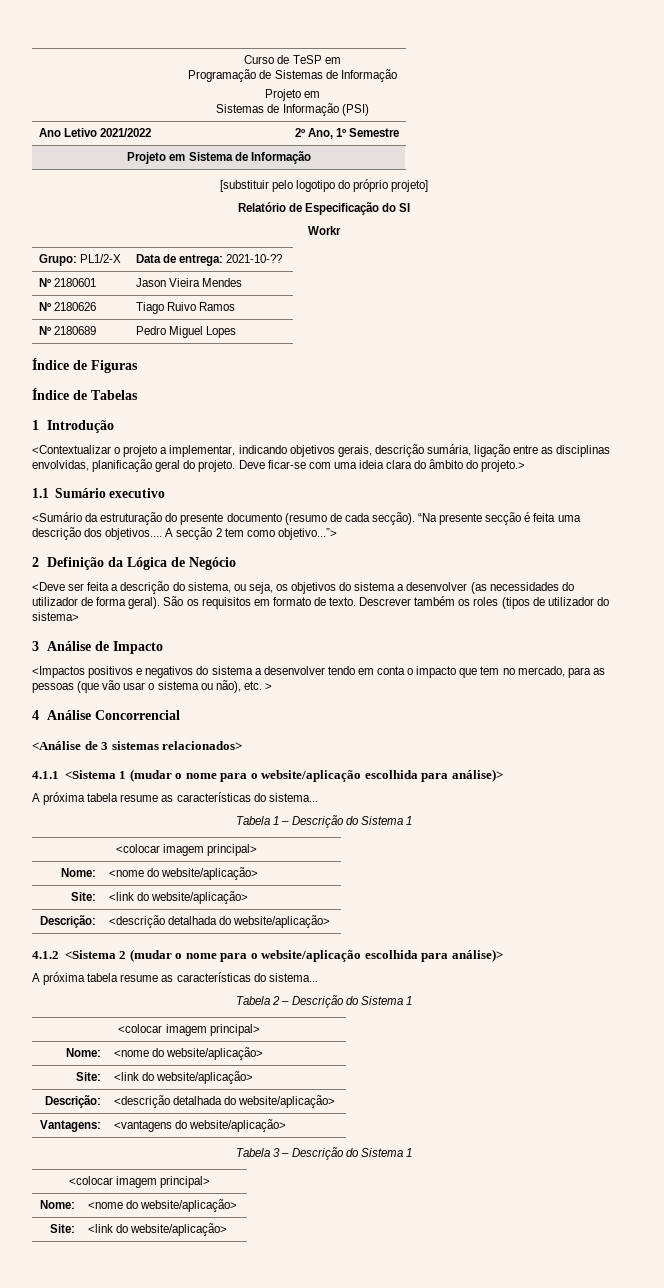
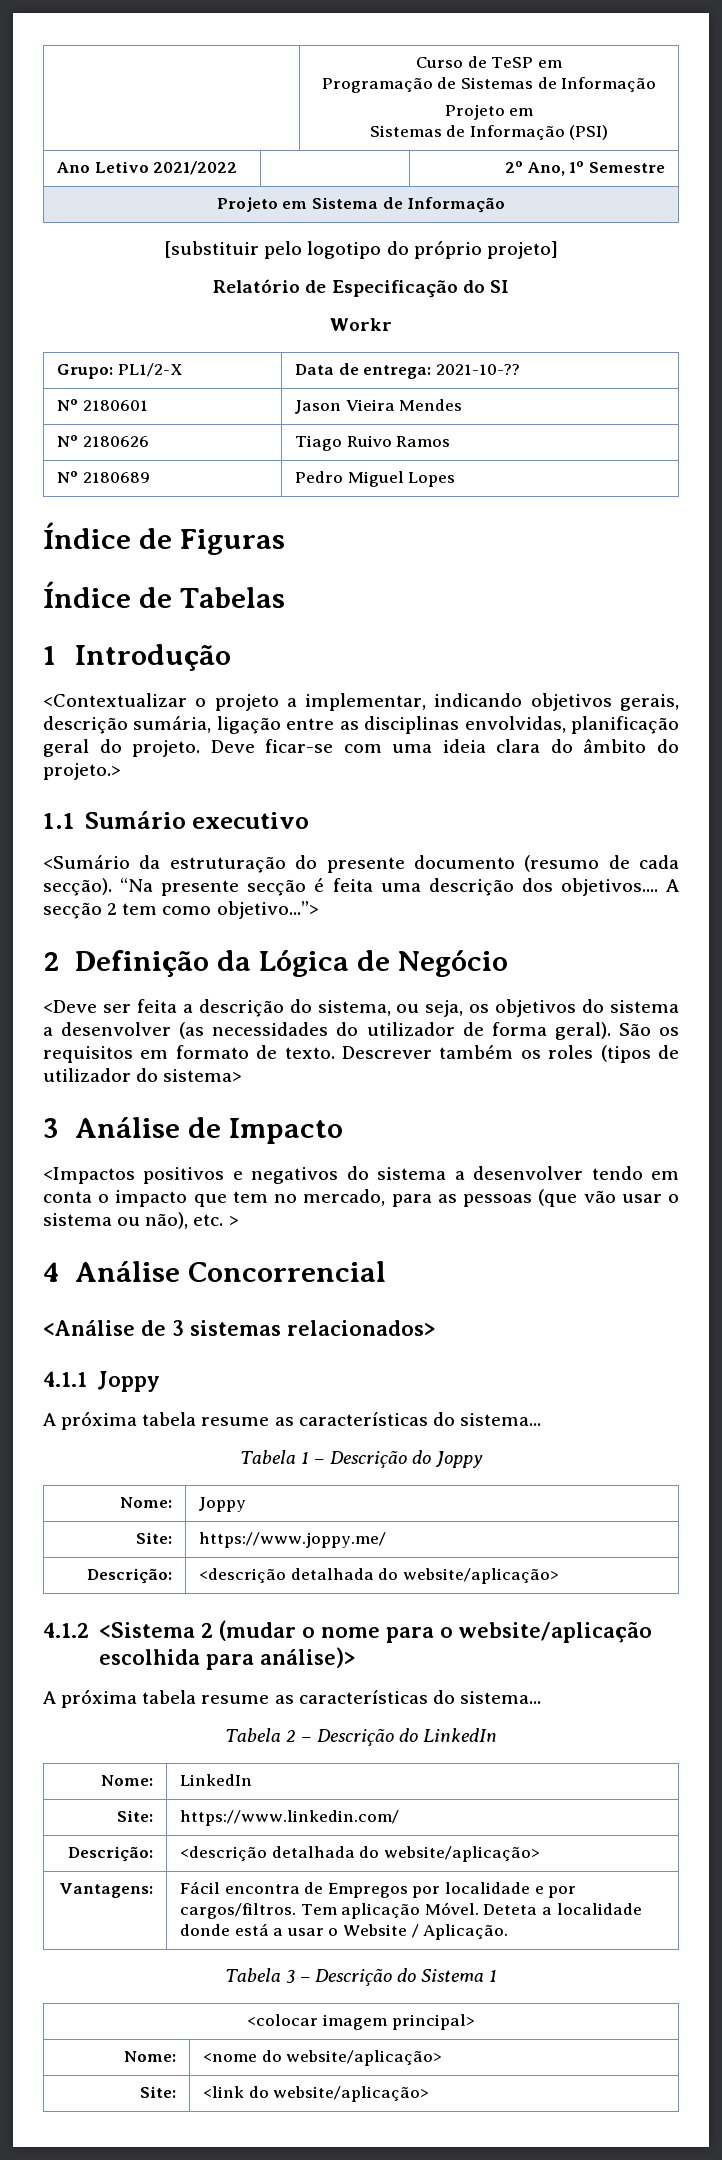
[64,769,503,782] <Sistema 1 (mudar o nome para o website/aplicação escolhida para análise)> -> [96,1371,160,1392] Joppy
[360,816,412,825] [115,844,258,856] [61,868,97,877] [108,867,258,880] [71,892,97,901] [108,891,248,904] Sistema 1 // <colocar imagem principal> // Nome: | <nome do website/aplicação> // Site: | <link do website/aplicação> -> [434,1451,483,1468] [119,1497,172,1508] [199,1497,247,1512] [135,1532,172,1544] [199,1532,387,1548] Joppy // Nome: | Joppy // Site: | https://www.joppy.me/
[360,996,412,1005] [118,1024,260,1036] [66,1048,102,1057] [113,1047,263,1060] [76,1072,102,1081] [113,1071,253,1084] Sistema 1 // <colocar imagem principal> // Nome: | <nome do website/aplicação> // Site: | <link do website/aplicação> -> [422,1728,497,1742] [100,1775,153,1786] [180,1774,253,1786] [116,1810,153,1822] [180,1810,400,1826] LinkedIn // Nome: | LinkedIn // Site: | https://www.linkedin.com/
[113,1119,286,1132] <vantagens do website/aplicação> -> [180,1881,577,1898] [180,1902,642,1919] [180,1923,509,1940] Fácil encontra de Empregos por localidade e por cargos/filtros. Tem aplicação Móvel. Deteta a localidade donde está a usar o Website / Aplicação.

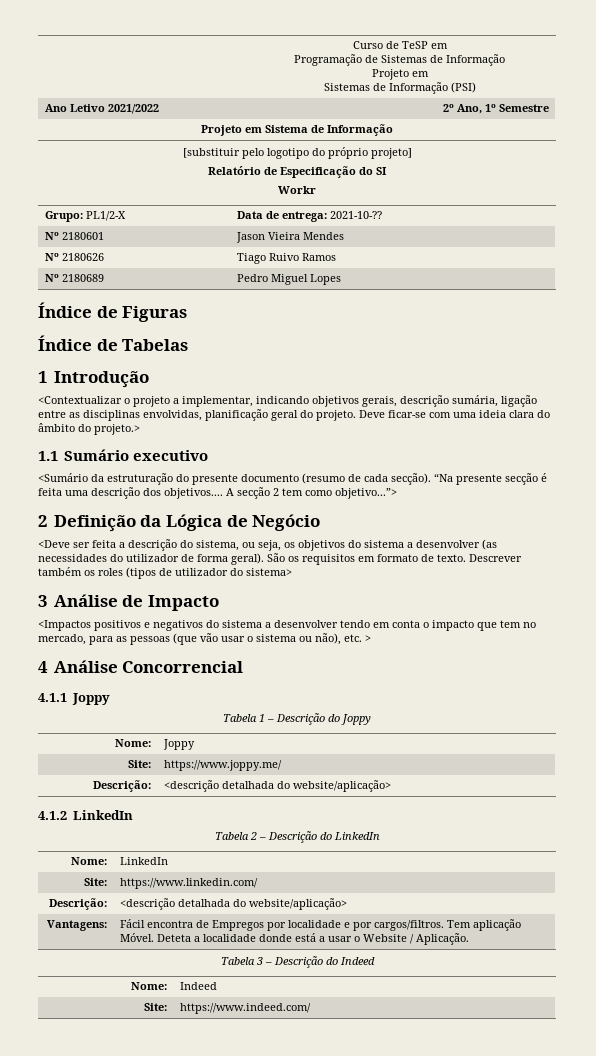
[43,1320,436,1336] [43,1371,160,1392] [43,1411,541,1430] <Análise de 3 sistemas relacionados> // 4.1.1 Joppy // A próxima tabela resume as características do sistema... -> [38,693,110,705] 4.1.1 Joppy
[98,1620,652,1643] [98,1647,356,1670] [43,1689,541,1708] <Sistema 2 (mudar o nome para o website/aplicação escolhida para análise)> // A próxima tabela resume as características do sistema... -> [72,810,133,820] LinkedIn
[421,1969,498,1982] [247,2014,475,2030] [123,2051,176,2062] [203,2050,443,2066] [139,2086,176,2098] [203,2086,430,2102] Sistema 1 // <colocar imagem principal> // Nome: | <nome do website/aplicação> // Site: | <link do website/aplicação> -> [339,957,375,965] [130,982,167,990] [180,982,218,990] [143,1003,167,1011] [180,1003,312,1014] Indeed // Nome: | Indeed // Site: | https://www.indeed.com/

